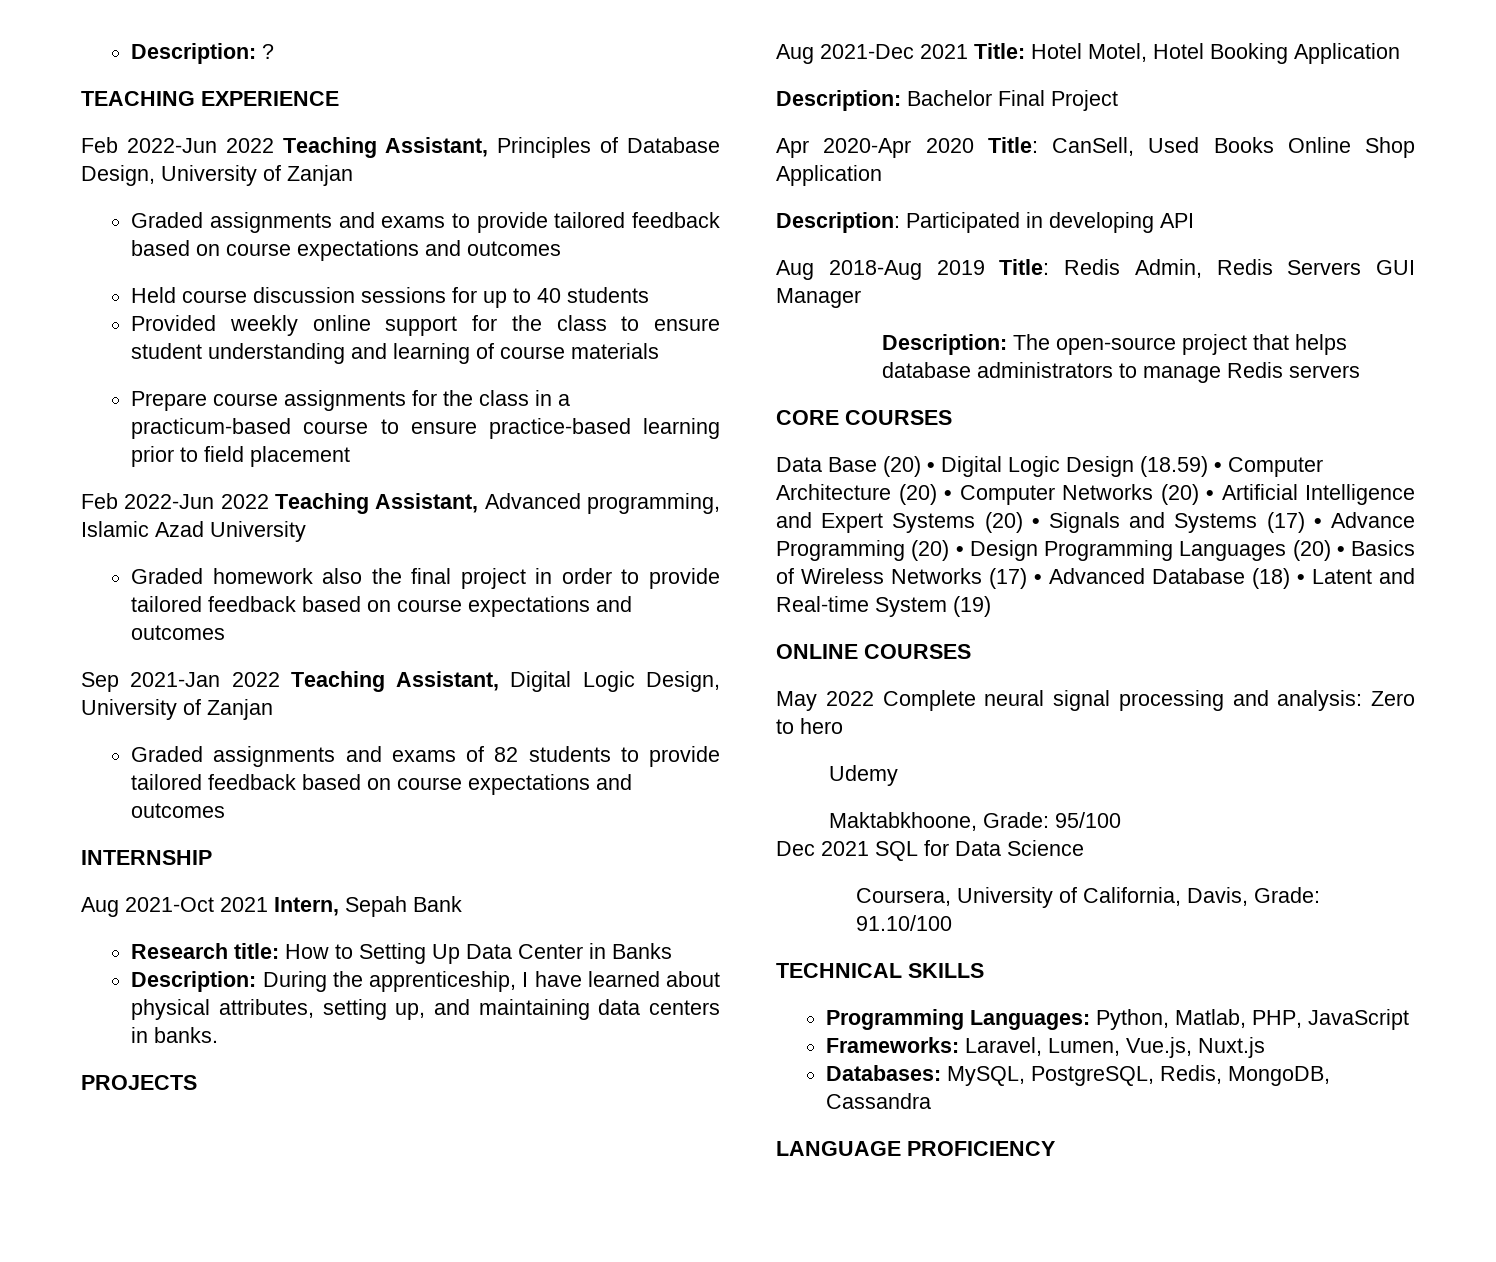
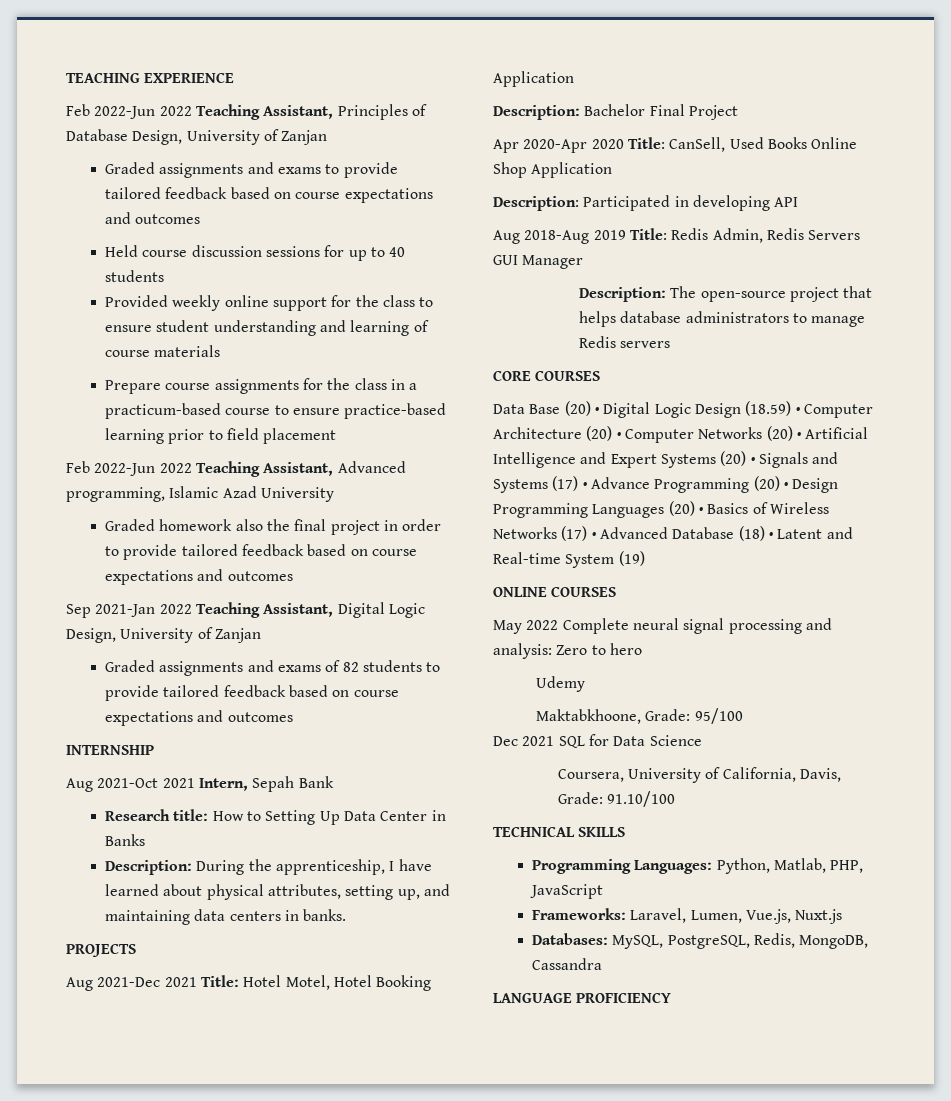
[131,43,275,64] Description: ? // -> (66, 77) none

